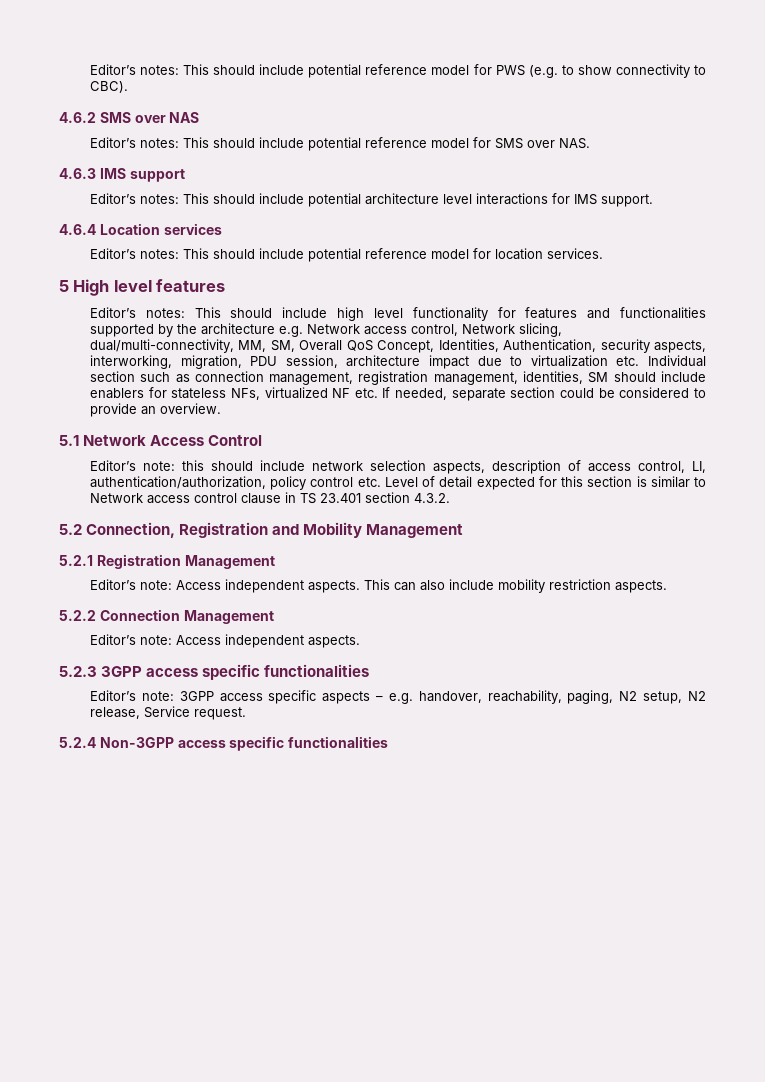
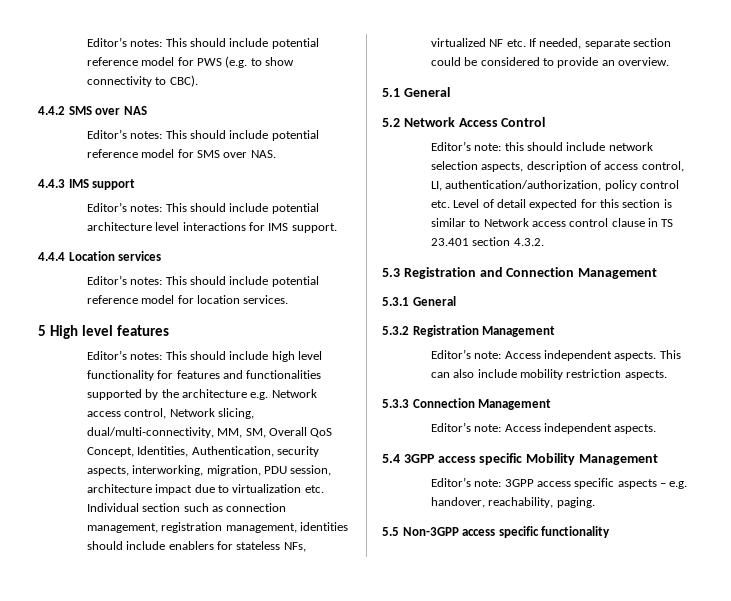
[59,112,96,123] 4.6.2 -> [38,106,65,115] 4.4.2
[59,168,96,179] 4.6.3 -> [38,179,65,188] 4.4.3
[59,224,96,235] 4.6.4 -> [38,252,65,261] 4.4.4
[523,371,609,384] identities, SM -> [299,522,348,531] identities
(79, 440) none -> [403,87,450,97] [382,118,400,127] General // 5.2
[59,522,176,538] 5.2 Connection, -> [382,268,400,277] 5.3
[303,522,464,538] [59,555,93,566] Mobility Management // 5.2.1 -> [506,267,658,279] [382,296,456,306] [382,326,409,335] Connection Management // 5.3.1 General // 5.3.2
[59,610,96,621] 5.2.2 -> [382,399,409,408] 5.3.3
[59,664,370,680] 5.2.3 3GPP access specific functionalities -> [382,453,658,465] 5.4 3GPP access specific Mobility Management
[567,690,706,704] [89,706,246,720] [59,737,96,748] paging, N2 setup, N2 release, Service request. // 5.2.4 -> [556,497,595,508] [382,527,399,536] paging. // 5.5
[288,736,389,748] functionalities -> [541,526,611,538] functionality

